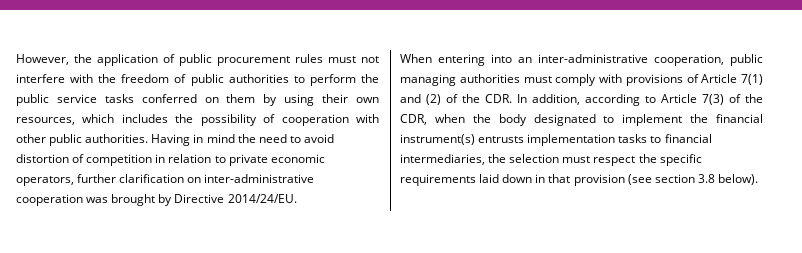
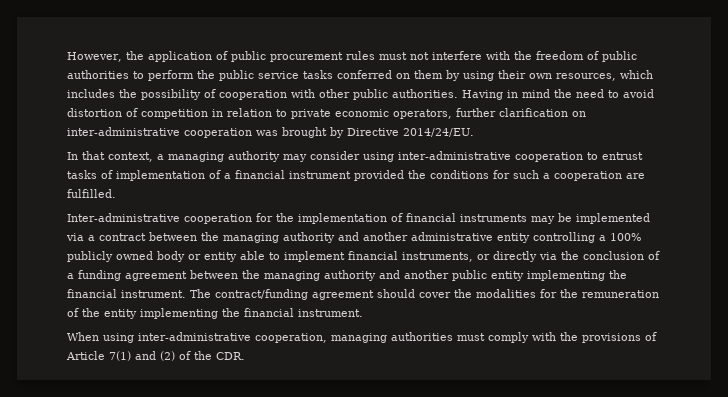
[400,54,532,66] When entering into an -> [67,151,643,162] [67,170,645,181] [67,189,116,198] [67,213,650,224] [66,232,641,243] [67,251,660,262] [67,270,627,281] [67,289,659,300] [67,308,363,319] [67,332,134,343] In that context, a managing authority may consider using inter-administrative cooperation to entrust tasks of implementation of a financial instrument provided the conditions for such a cooperation are fulfilled. // Inter-administrative cooperation for the implementation of financial instruments may be implemented via a contract between the managing authority and another administrative entity controlling a 100% publicly owned body or entity able to implement financial instruments, or directly via the conclusion of a funding agreement between the managing authority and another public entity implementing the financial instrument. The contract/funding agreement should cover the modalities for the remuneration of the entity implementing the financial instrument. // When using
[730,54,763,66] public -> (327, 338) none
(622, 78) none -> [560,332,578,341] the
[517,94,763,106] [400,114,763,126] [400,134,712,146] [400,154,702,166] [400,174,758,186] In addition, according to Article 7(3) of the CDR, when the body designated to implement the financial instrument(s) entrusts implementation tasks to financial intermediaries, the selection must respect the specific requirements laid down in that provision (see section 3.8 below). -> (245, 356) none

